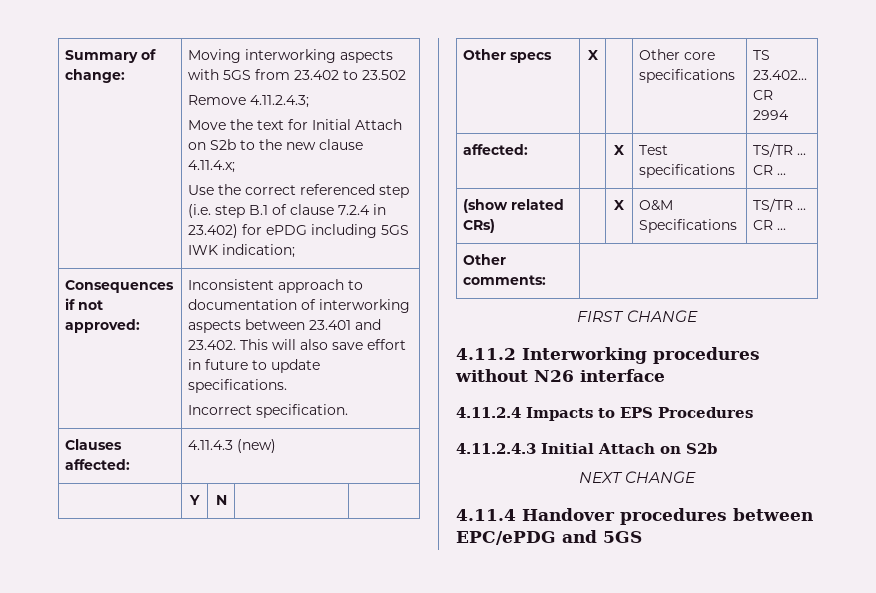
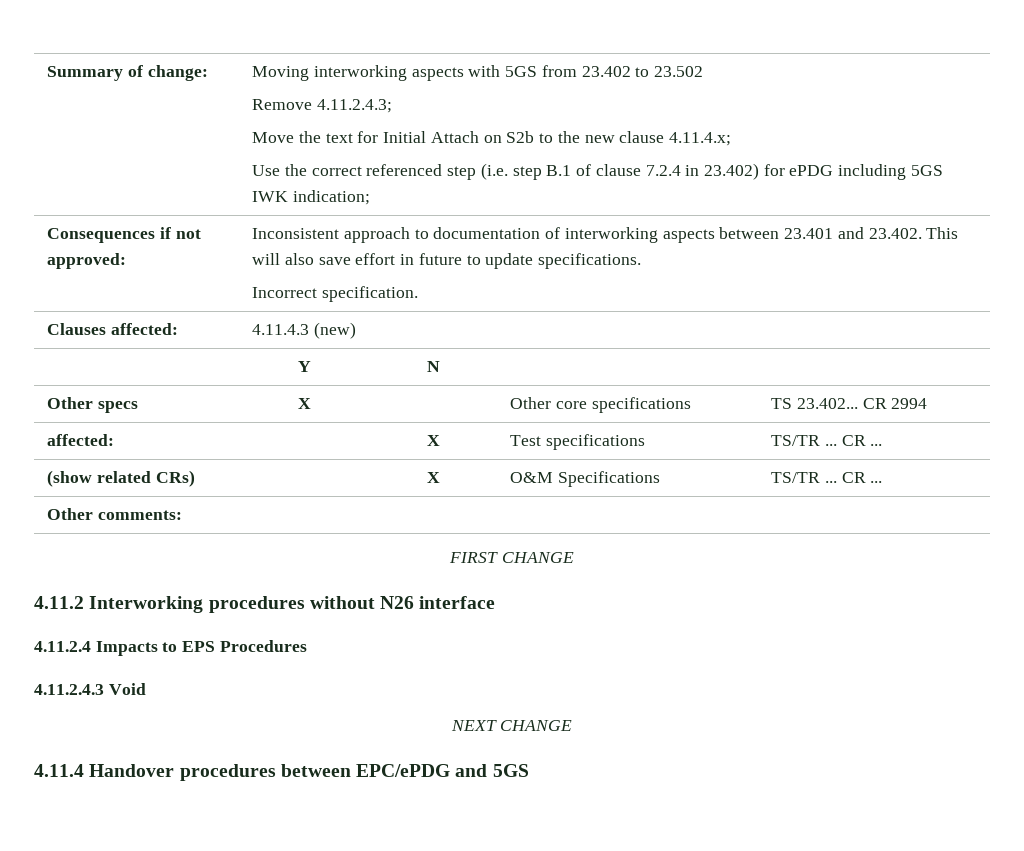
[541,443,717,454] Initial Attach on S2b -> [108,683,146,695] Void

